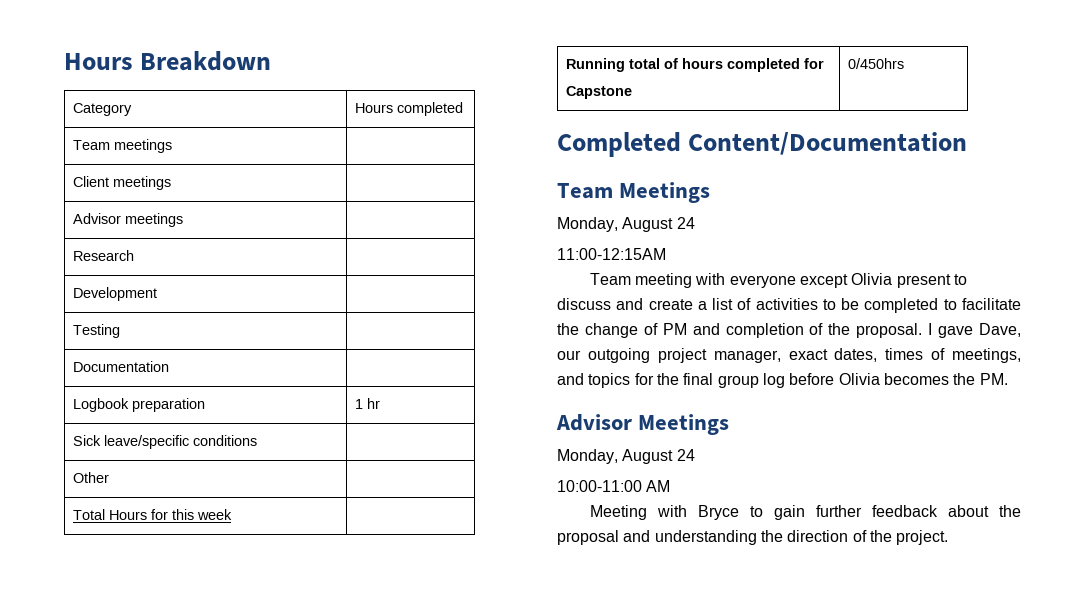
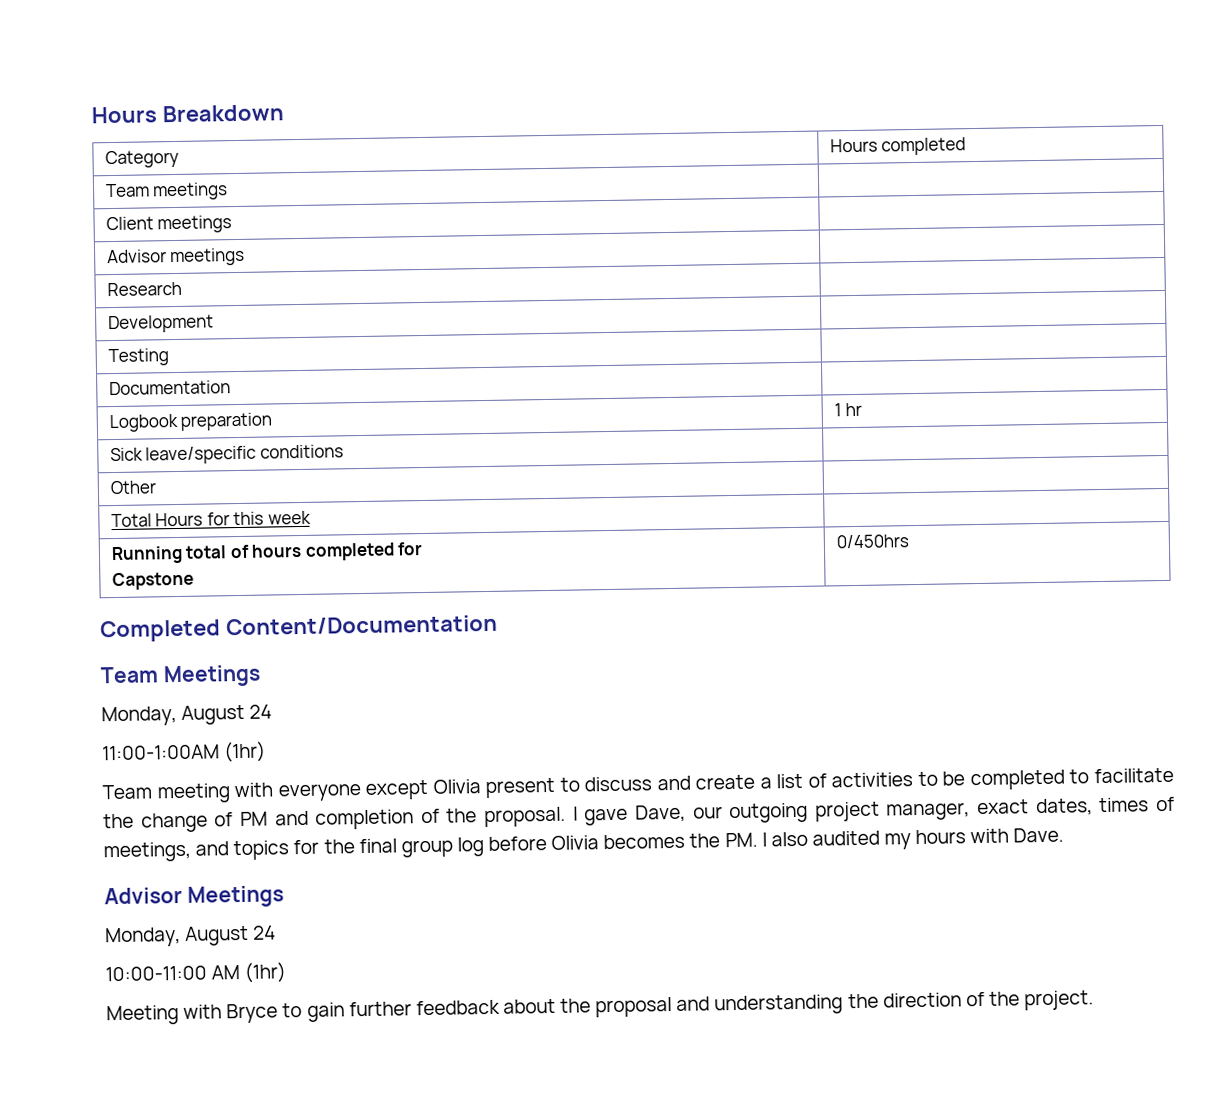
[557,248,666,260] 11:00-12:15AM -> [102,741,267,763] 11:00-1:00AM (1hr)
(1008, 379) none -> [761,827,1065,850] I also audited my hours with Dave.
(671, 486) none -> [244,962,287,983] (1hr)

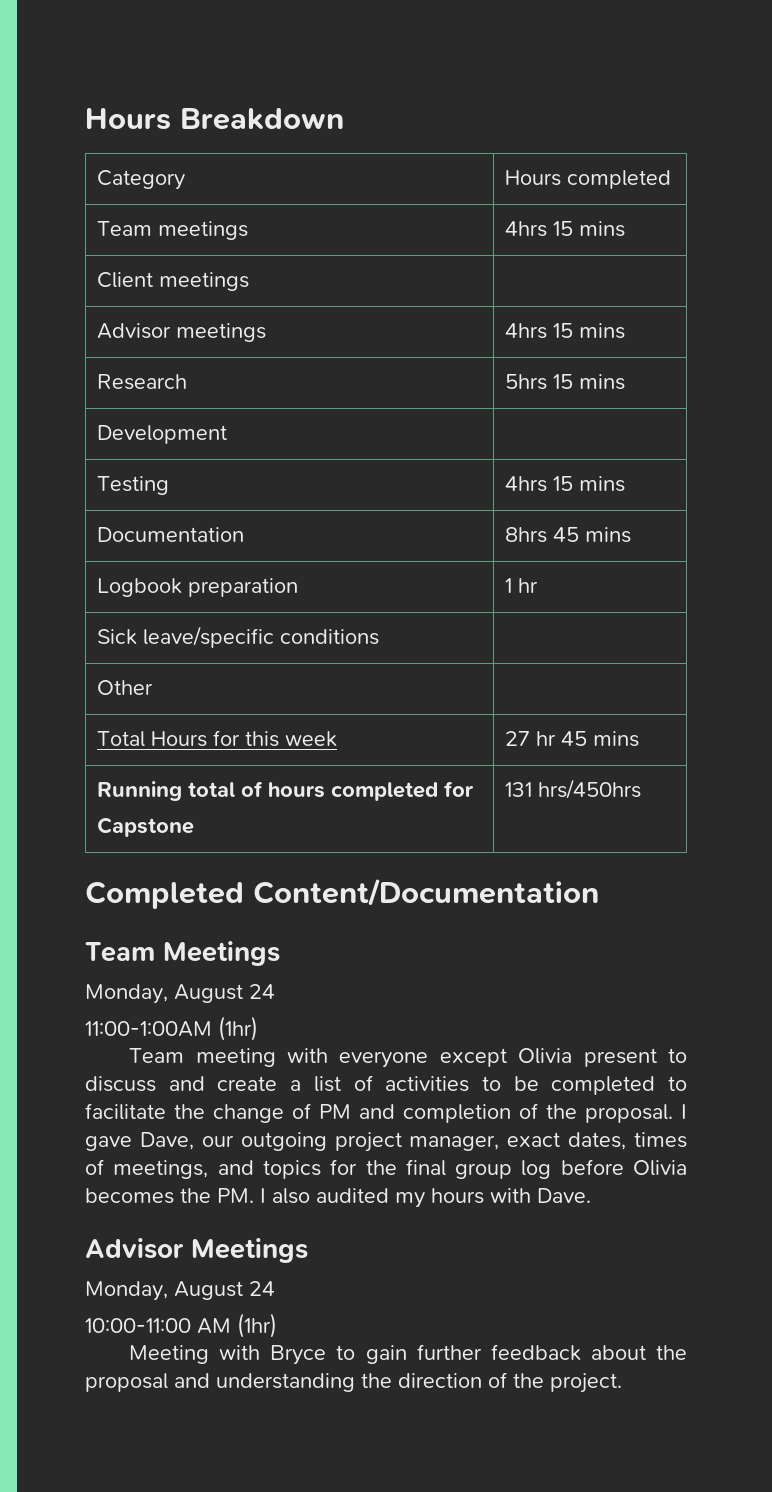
(229, 191) none -> [504,221,625,237] 4hrs 15 mins
[106,281,182,297] [107,314,214,334] [107,348,169,367] [108,380,231,396] // Research | // Development | // Testing | // Documentation | -> [504,323,625,339] [96,374,187,390] [504,374,625,390] [96,425,227,444] [96,476,169,495] [504,476,625,492] [96,527,244,542] [504,527,631,543] 4hrs 15 mins // Research | 5hrs 15 mins // Development | // Testing | 4hrs 15 mins // Documentation | 8hrs 45 mins
(311, 517) none -> [504,731,639,747] 27 hr 45 mins
[835,534,909,549] 0/450hrs -> [504,779,641,799] 131 hrs/450hrs

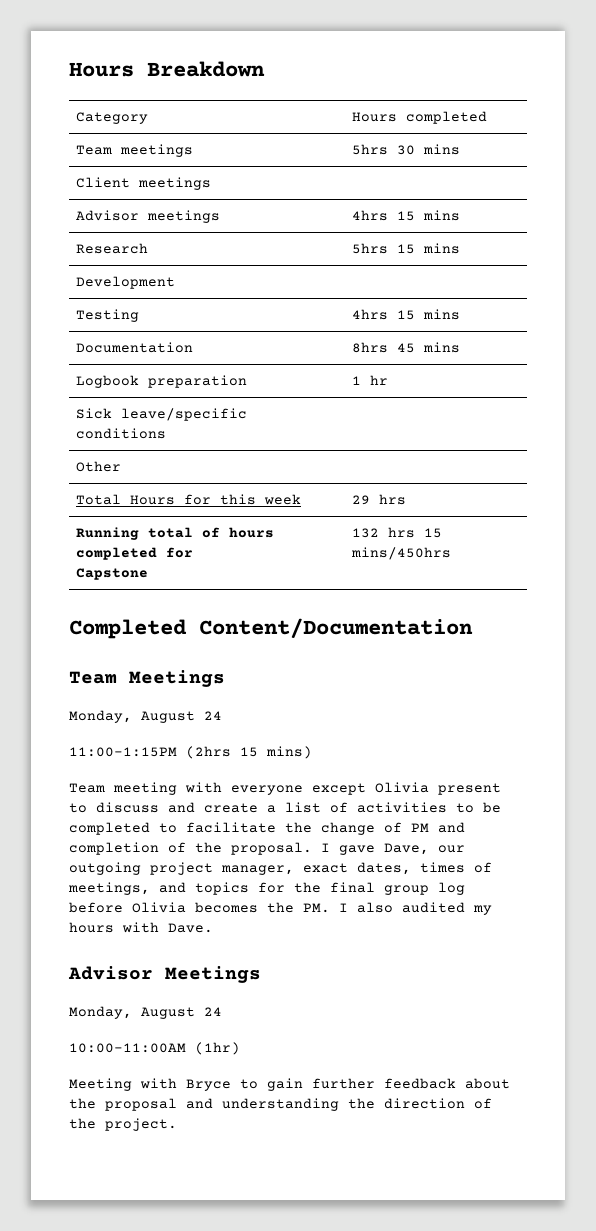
[504,221,573,237] 4hrs 15 -> [351,144,415,155] 5hrs 30
[504,731,639,747] 27 hr 45 mins -> [351,494,406,505] 29 hrs
[504,779,641,799] 131 hrs/450hrs -> [351,527,442,538] [350,547,451,560] 132 hrs 15 mins/450hrs
[85,1016,258,1041] 11:00-1:00AM (1hr) -> [69,746,312,759] 11:00-1:15PM (2hrs 15 mins)
[85,1318,231,1334] 10:00-11:00 AM -> [69,1043,186,1053] 10:00-11:00AM

